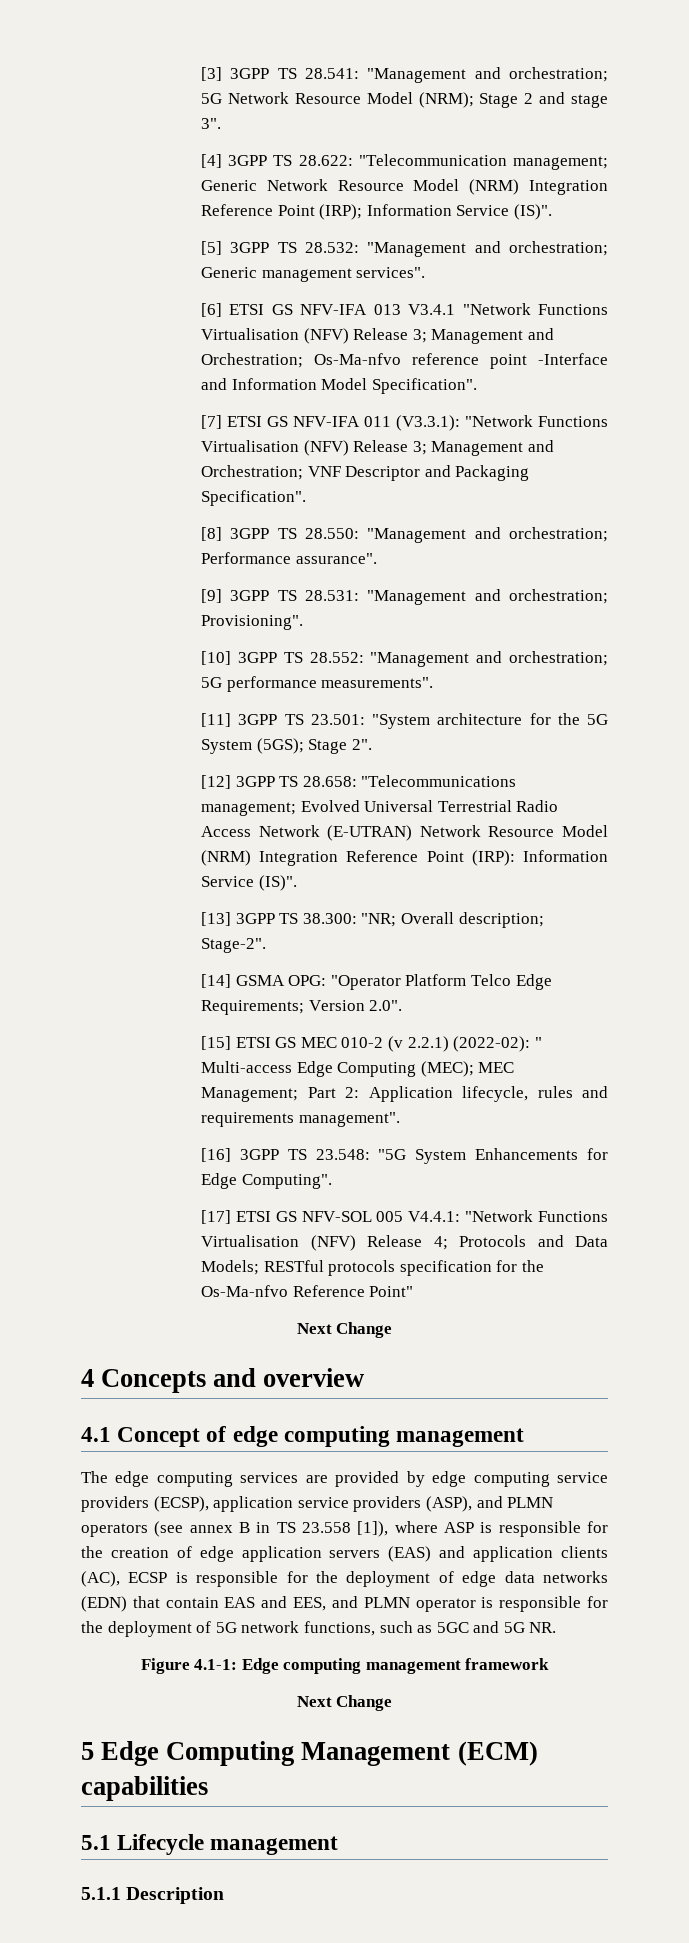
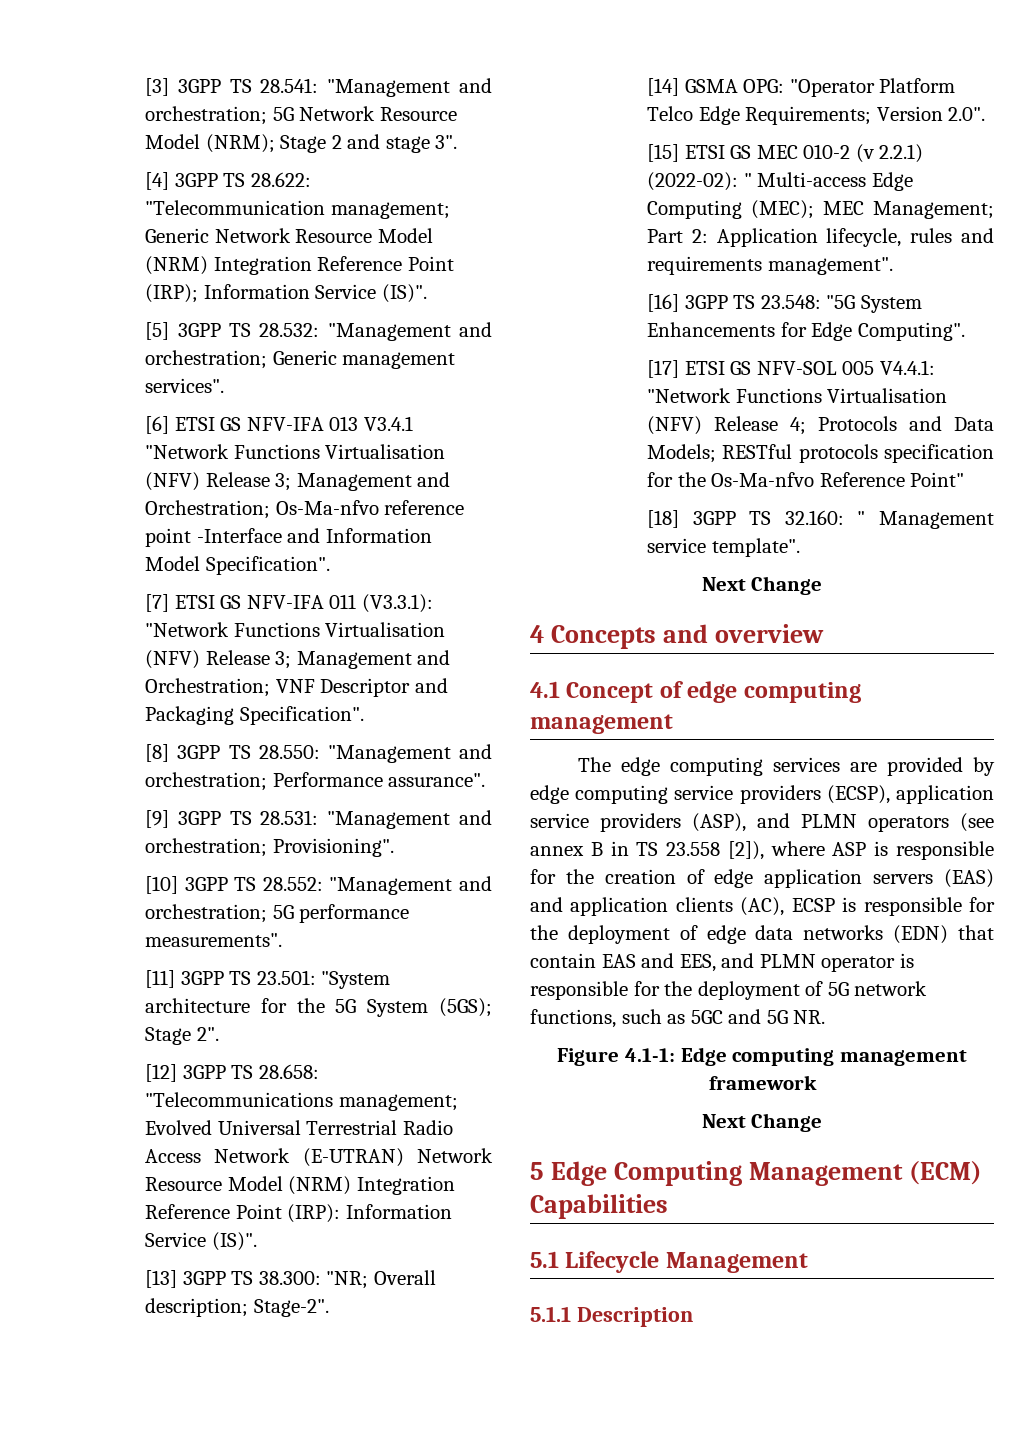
(414, 1291) none -> [647,510,994,529] [647,538,800,557] // [18] 3GPP TS 32.160: " Management service template".
[357,1521,389,1537] [1]), -> [727,841,764,860] [2]),
[81,1776,208,1801] capabilities -> [530,1194,668,1219] Capabilities
[210,1836,339,1855] management -> [665,1252,808,1273] Management

